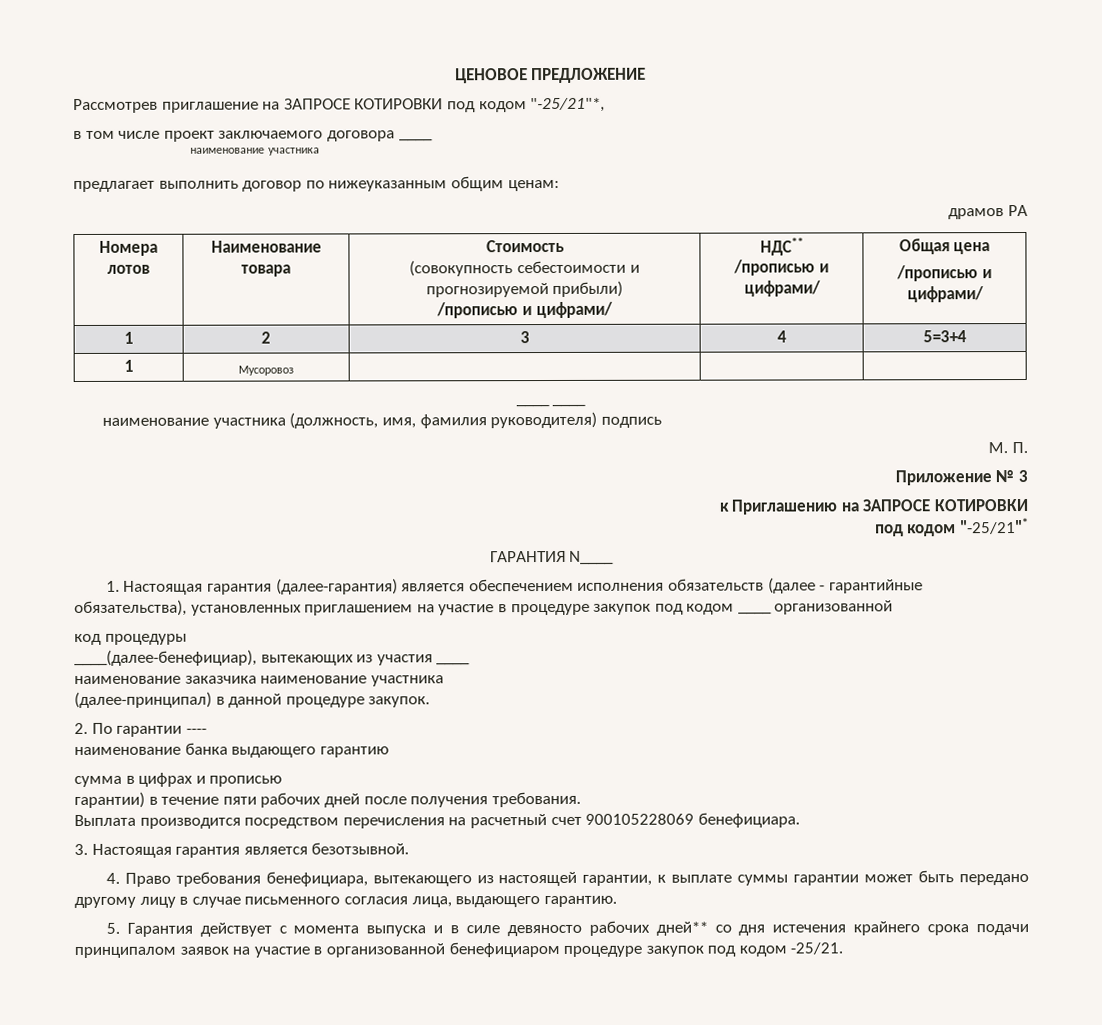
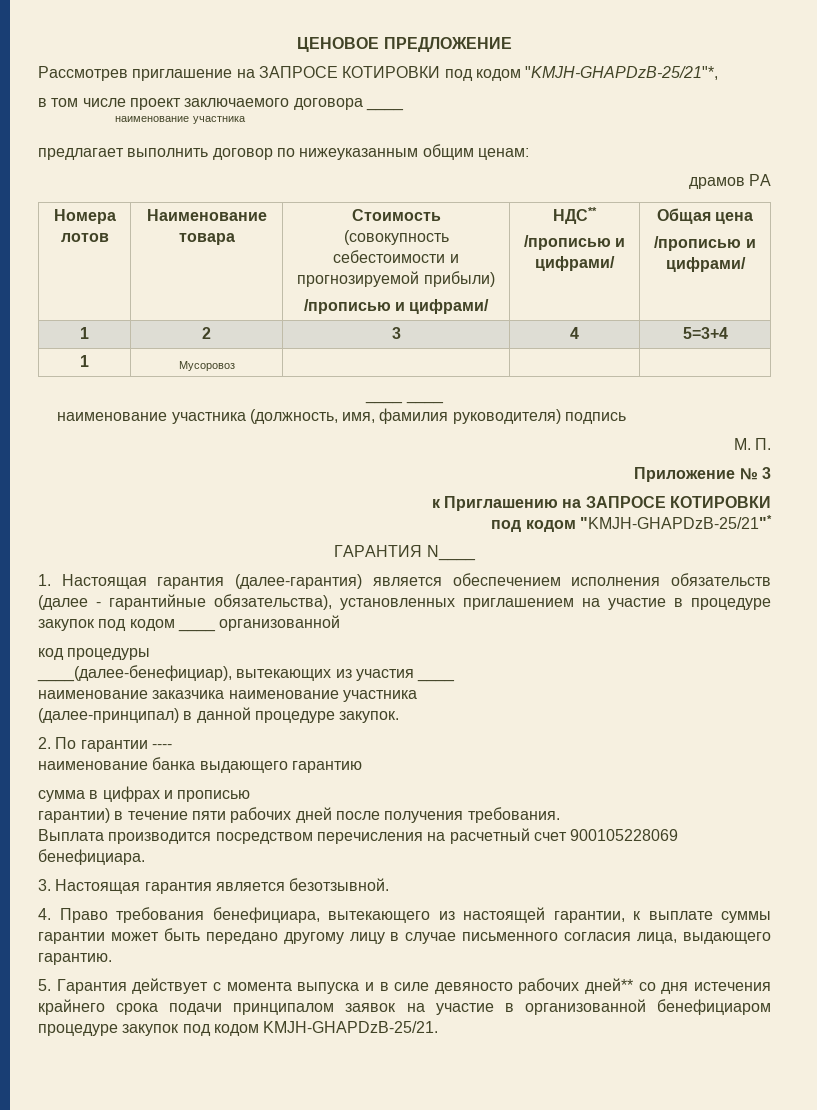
[530,97,606,113] "-25/21"*, -> [525,66,719,80] "KMJH-GHAPDzB-25/21"*,
[960,518,1029,535] "-25/21"* -> [580,515,773,529] "KMJH-GHAPDzB-25/21"*
[790,942,844,955] -25/21. -> [263,1021,439,1033] KMJH-GHAPDzB-25/21.

